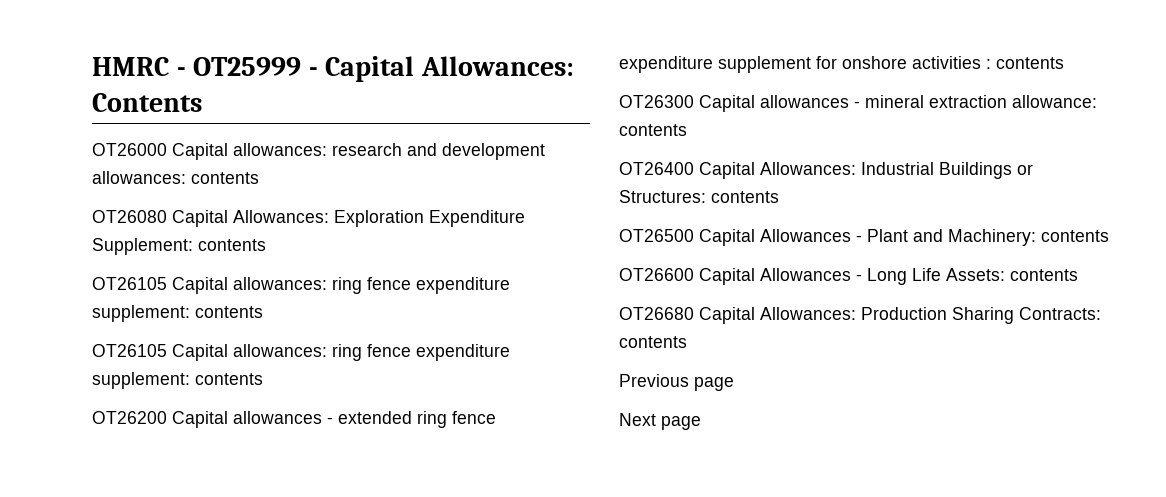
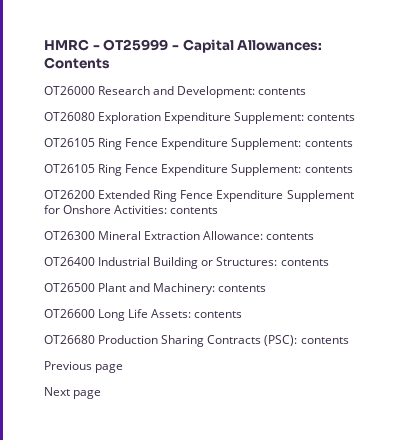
[172,143,545,160] [92,171,186,184] Capital allowances: research and development allowances: -> [98,86,256,98] Research and Development:
[172,210,329,227] Capital Allowances: -> (95, 116) none
[172,277,510,294] [92,305,263,322] [92,344,510,361] [92,372,263,389] [92,411,496,428] [619,56,1064,73] [619,95,1097,112] [619,124,687,136] [619,162,1012,179] Capital allowances: ring fence expenditure supplement: contents // OT26105 Capital allowances: ring fence expenditure supplement: contents // OT26200 Capital allowances - extended ring fence expenditure supplement for onshore activities : contents // OT26300 Capital allowances - mineral extraction allowance: contents // OT26400 Capital Allowances: Industrial Buildings -> [98,138,353,150] [44,164,353,176] [44,190,354,202] [44,205,219,214] [44,231,315,240] [44,257,199,269] Ring Fence Expenditure Supplement: contents // OT26105 Ring Fence Expenditure Supplement: contents // OT26200 Extended Ring Fence Expenditure Supplement for Onshore Activities: contents // OT26300 Mineral Extraction Allowance: contents // OT26400 Industrial Building
[699,229,862,246] Capital Allowances - -> (95, 287) none
[699,268,862,285] Capital Allowances - -> (95, 313) none
[699,307,1101,324] Capital Allowances: Production Sharing Contracts: -> [98,335,298,347] Production Sharing Contracts (PSC):

